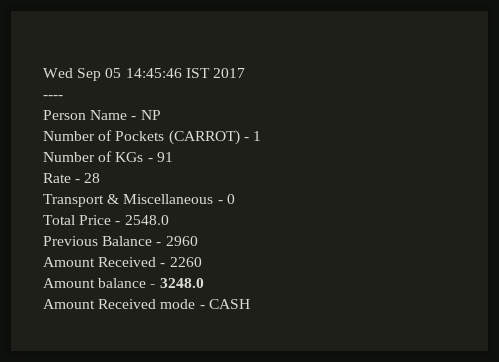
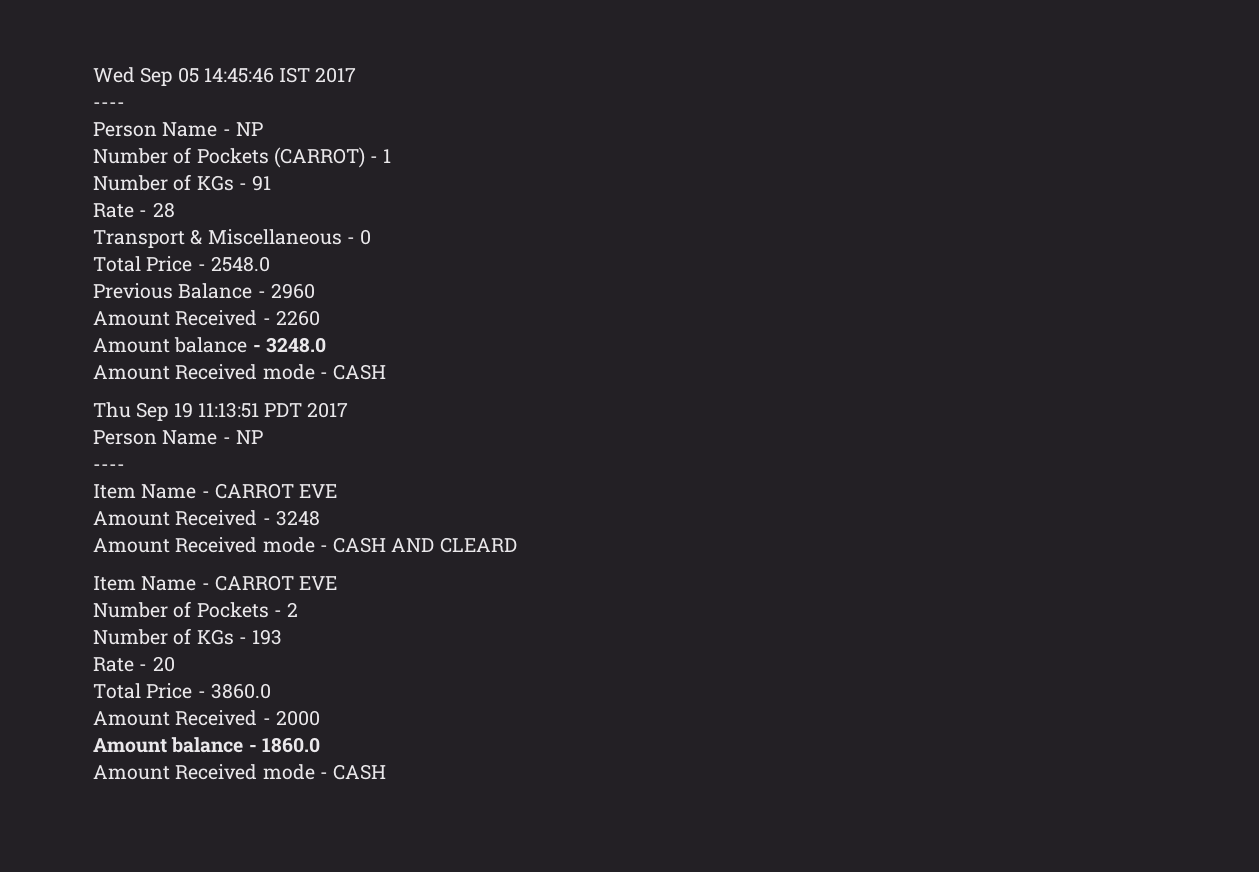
(250, 304) none -> [93,402,349,421] [93,430,263,445] [93,464,125,471] [93,483,338,499] [93,510,320,526] [93,537,517,553] [93,575,338,591] [93,601,299,618] [93,628,283,645] [93,656,175,672] [93,683,271,699] [93,710,320,726] [93,737,320,753] [93,764,387,780] // Thu Sep 19 11:13:51 PDT 2017 // Person Name - NP // ---- // Item Name - CARROT EVE // Amount Received - 3248 // Amount Received mode - CASH AND CLEARD // Item Name - CARROT EVE // Number of Pockets - 2 // Number of KGs - 193 // Rate - 20 // Total Price - 3860.0 // Amount Received - 2000 // Amount balance - 1860.0 // Amount Received mode - CASH

